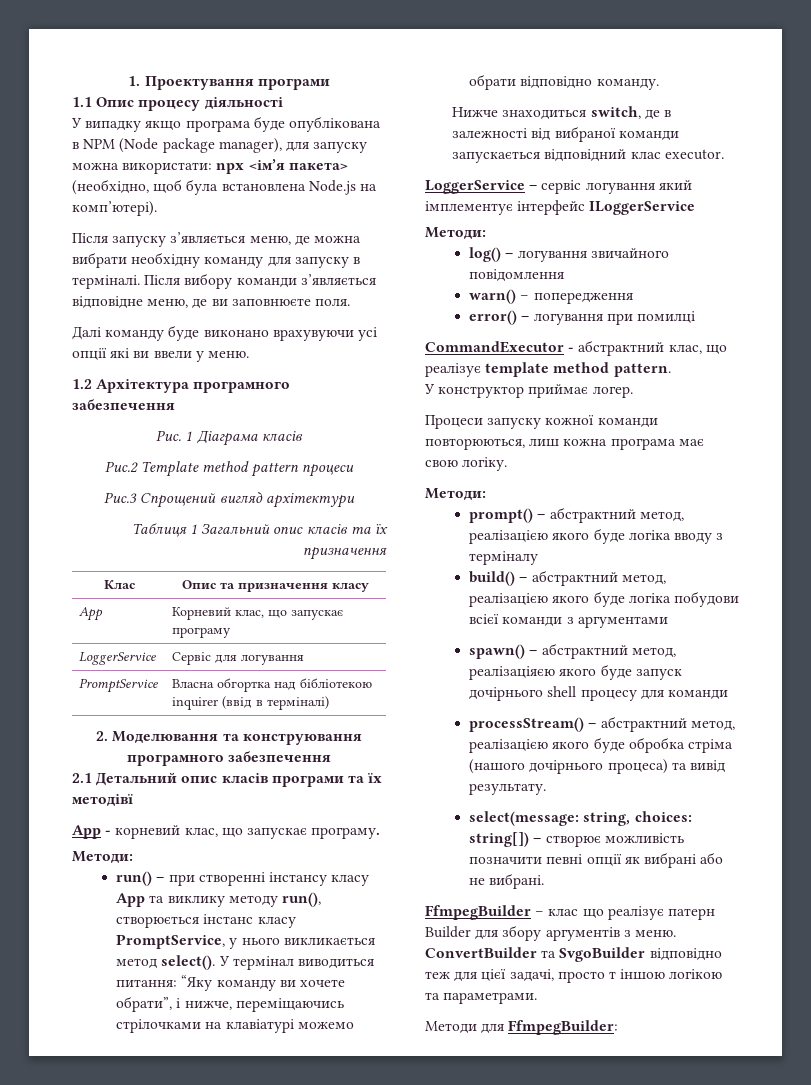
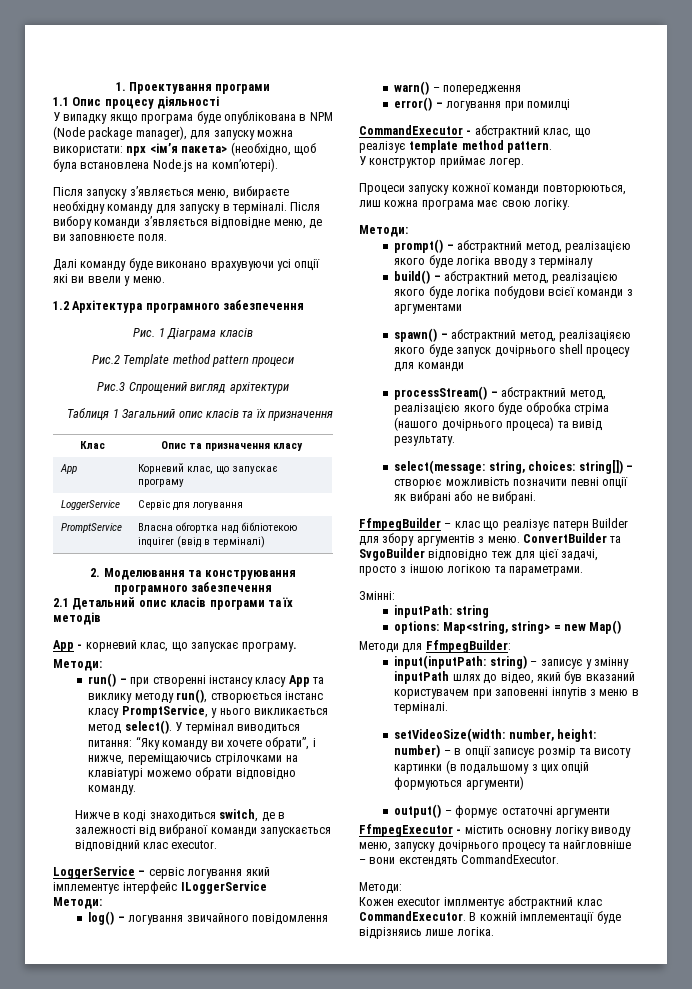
[294,236,361,246] [72,252,127,268] де можна вибрати -> [232,186,289,199] вибираєте
[72,794,133,807] методівї -> [53,612,101,625] методів
(499, 112) none -> [113,810,147,822] в коді
[608,971,616,979] т -> [400,566,407,573] з
[425,1020,619,1035] Методи для FfmpegBuilder: -> [359,591,395,600] [394,605,489,618] [394,620,622,634] [359,640,511,653] [394,655,630,669] [394,671,635,684] [394,687,639,699] [394,702,449,714] [394,728,597,742] [394,744,632,758] [394,760,590,774] [394,776,524,790] [394,804,610,818] [359,824,631,837] [359,840,631,852] [359,854,560,867] [359,882,402,894] [359,896,602,909] [359,911,621,924] [359,927,494,939] Змінні: // inputPath: string // options: Map<string, string> = new Map() // Методи для FfmpegBuilder: // input(inputPath: string) – записує у змінну inputPath шлях до відео, який був вказаний користувачем при заповенні інпутів з меню в терміналі. // setVideoSize(width: number, height: number) – в опції записує розмір та висоту картинки (в подальшому з цих опцій формуються аргументи) // output() – формує остаточні аргументи // FfmpegExecutor - містить основну логіку виводу меню, запуску дочірнього процесу та найгловніше – вони екстендять CommandExecutor. // Методи: // Кожен executor імплментує абстрактний клас CommandExecutor. В кожній імплементації буде відрізняись лише логіка.

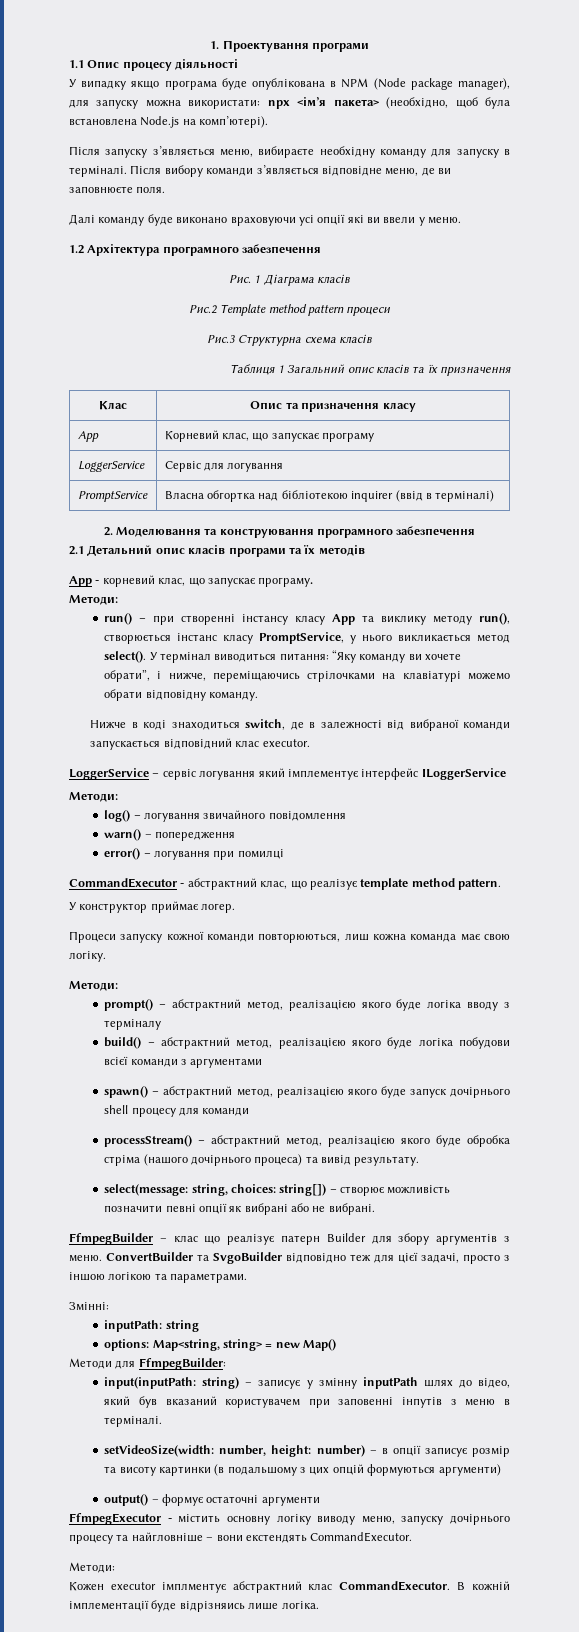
[210,261,274,271] врахувуючи -> [230,217,296,226] враховуючи
[128,382,289,394] Спрощений вигляд архітектури -> [238,334,373,346] Структурна схема класів
[235,768,296,780] відповідно -> [145,690,206,701] відповідну
[421,200,474,210] програма -> [410,933,457,942] команда
[558,330,631,342] реалізаціяєю -> [276,1087,344,1098] реалізацією

